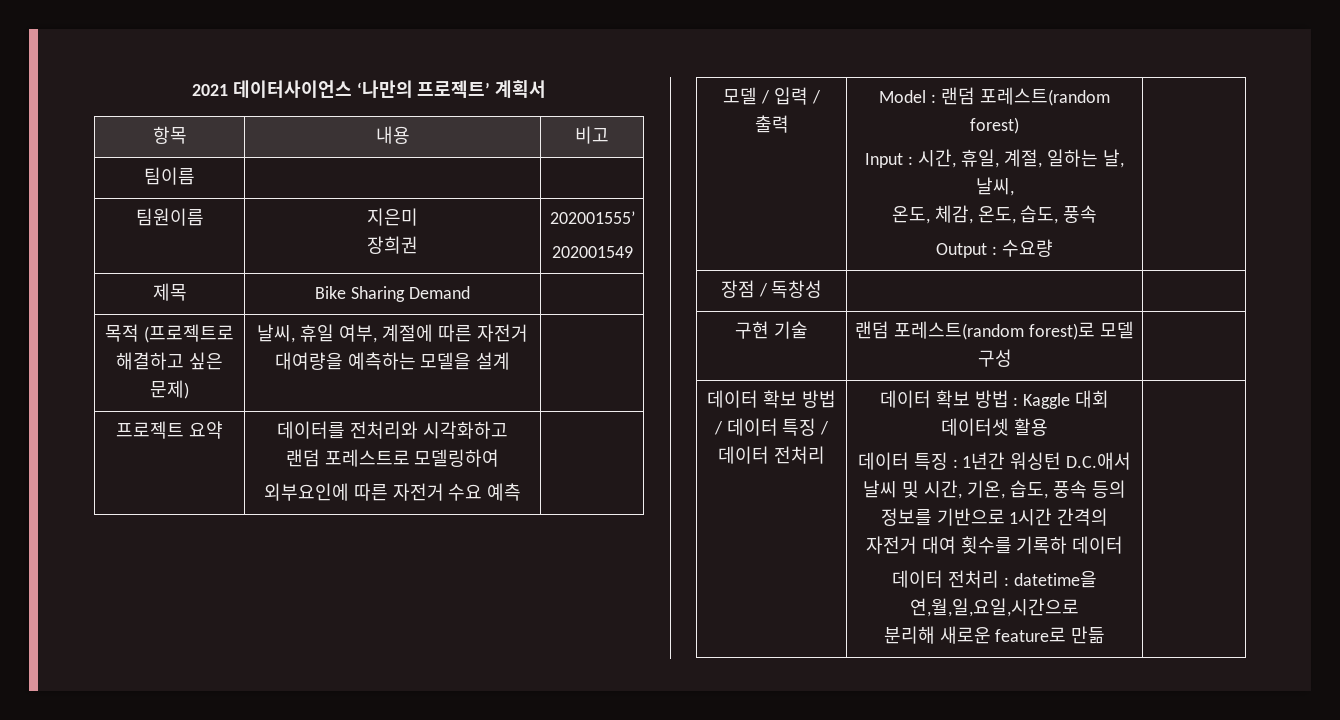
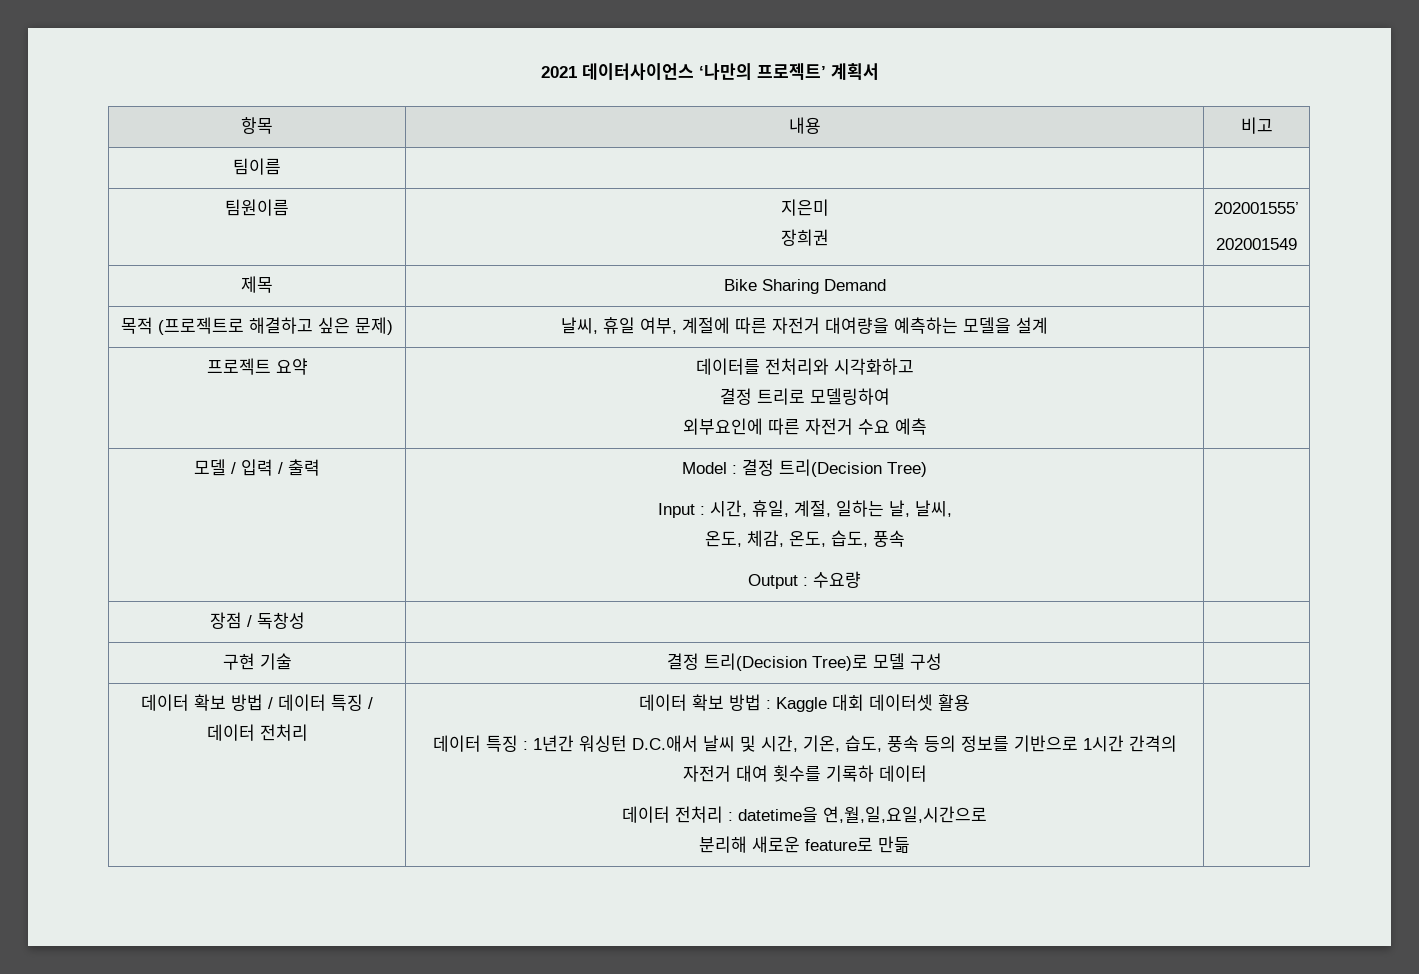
[285,449,410,467] 랜덤 포레스트로 -> [719,388,805,405] 결정 트리로
[940,87,1110,106] [970,117,1019,134] 랜덤 포레스트(random forest) -> [742,459,927,477] 결정 트리(Decision Tree)
[855,321,1095,340] 랜덤 포레스트(random forest)로 -> [667,653,868,671] 결정 트리(Decision Tree)로

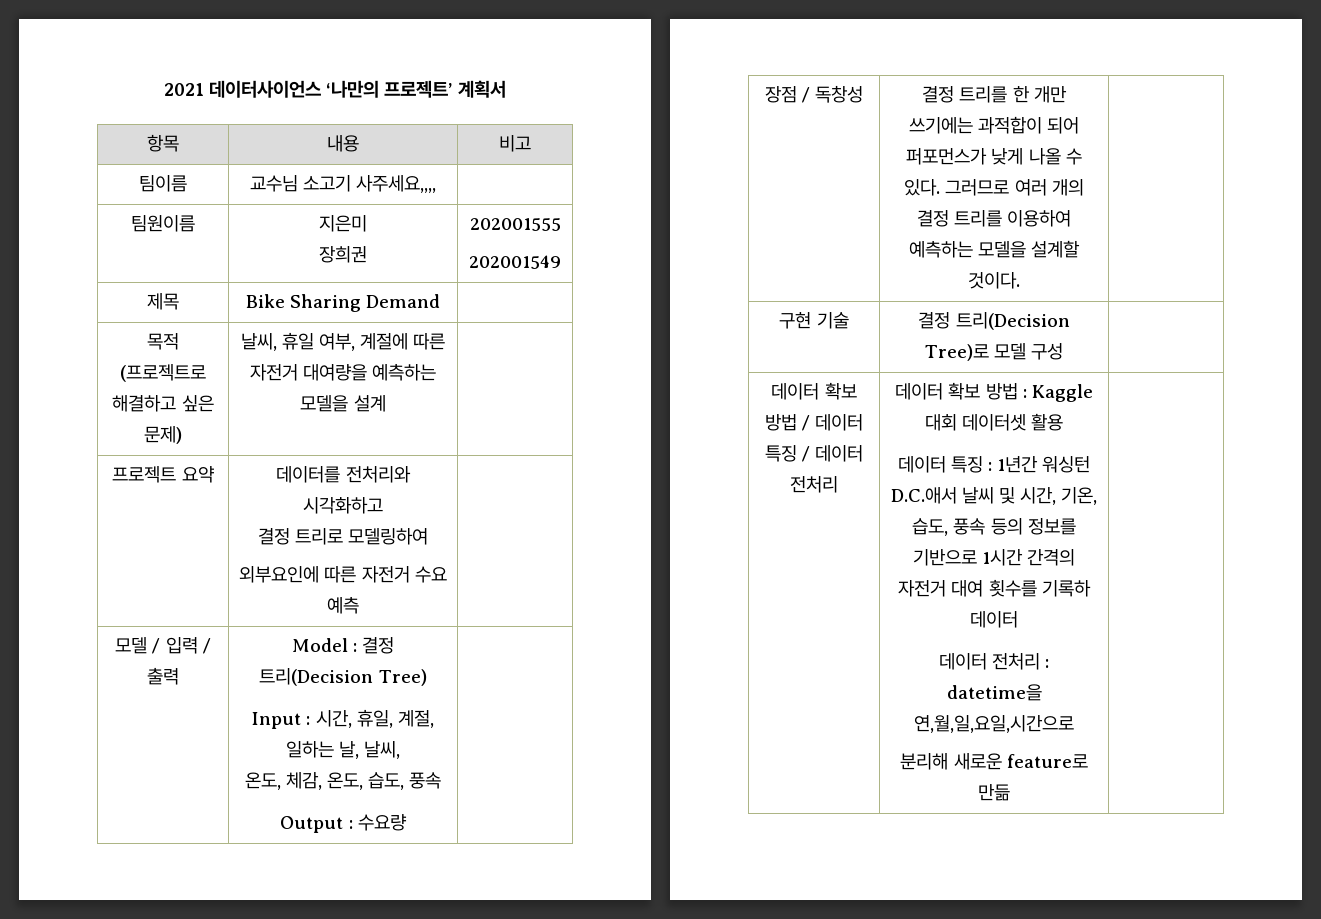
(281, 166) none -> [249,175,437,193] 교수님 소고기 사주세요,,,,
[1214,202,1299,214] 202001555’ -> [469,218,561,231] 202001555
(305, 620) none -> [922,86,1067,103] [908,116,1080,134] [906,148,1082,165] [904,179,1084,196] [916,210,1072,227] [908,240,1081,258] [968,272,1020,289] 결정 트리를 한 개만 쓰기에는 과적합이 되어 퍼포먼스가 낮게 나올 수 있다. 그러므로 여러 개의 결정 트리를 이용하여 예측하는 모델을 설계할 것이다.

